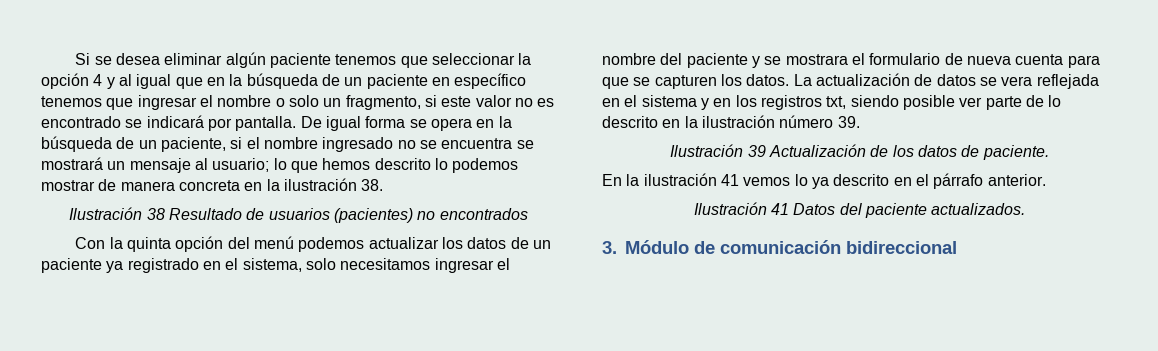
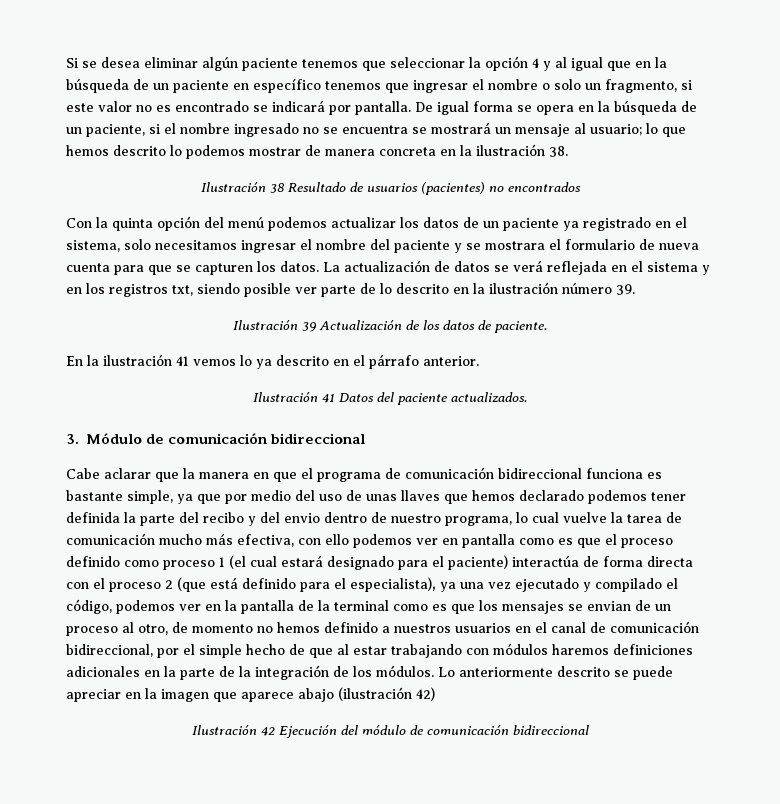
[1001,76,1033,86] vera -> [513,260,543,272] verá
(957, 247) none -> [66,467,662,482] [66,490,686,504] [66,512,682,526] [66,533,673,548] [66,555,693,570] [66,577,678,592] [66,599,671,614] [66,621,699,636] [66,643,693,658] [66,665,673,680] [66,687,435,702] [191,725,589,738] // Cabe aclarar que la manera en que el programa de comunicación bidireccional funciona es bastante simple, ya que por medio del uso de unas llaves que hemos declarado podemos tener definida la parte del recibo y del envio dentro de nuestro programa, lo cual vuelve la tarea de comunicación mucho más efectiva, con ello podemos ver en pantalla como es que el proceso definido como proceso 1 (el cual estará designado para el paciente) interactúa de forma directa con el proceso 2 (que está definido para el especialista), ya una vez ejecutado y compilado el código, podemos ver en la pantalla de la terminal como es que los mensajes se envian de un proceso al otro, de momento no hemos definido a nuestros usuarios en el canal de comunicación bidireccional, por el simple hecho de que al estar trabajando con módulos haremos definiciones adicionales en la parte de la integración de los módulos. Lo anteriormente descrito se puede apreciar en la imagen que aparece abajo (ilustración 42) // Ilustración 42 Ejecución del módulo de comunicación bidireccional

